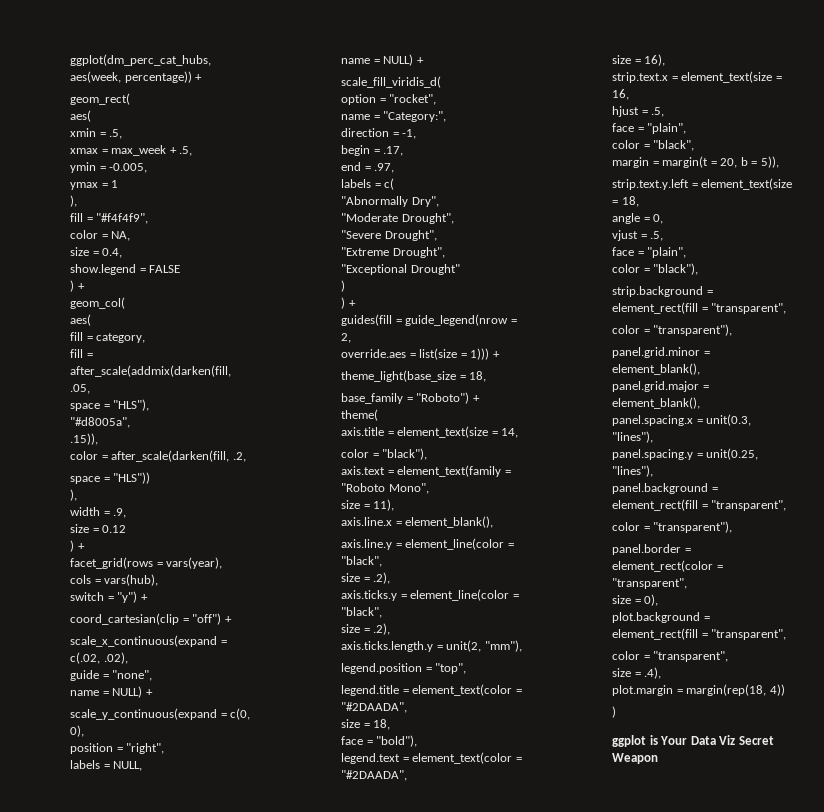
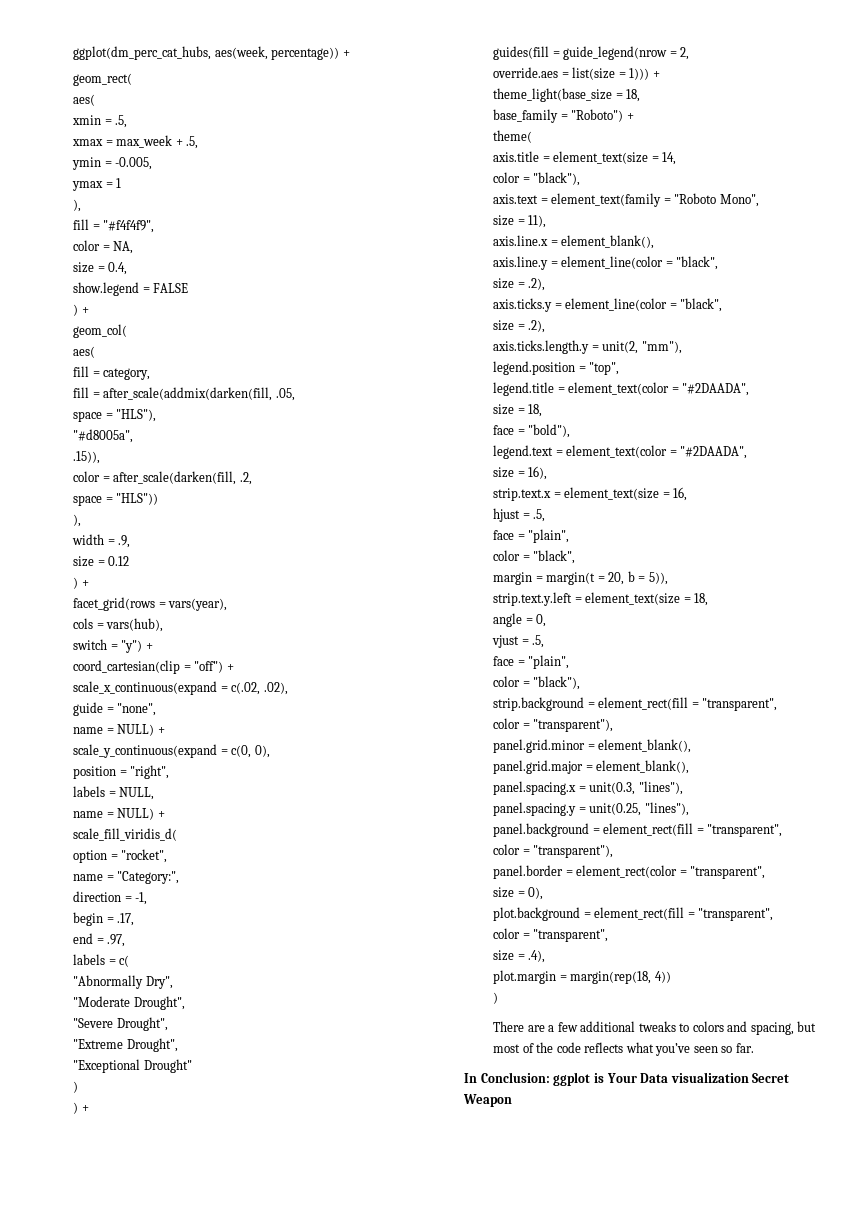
(617, 712) none -> [493,1021,817,1035] [493,1042,754,1056] [464,1072,550,1083] There are a few additional tweaks to colors and spacing, but most of the code reflects what you’ve seen so far. // In Conclusion:
[719,735,736,745] Viz -> [670,1072,749,1083] visualization

